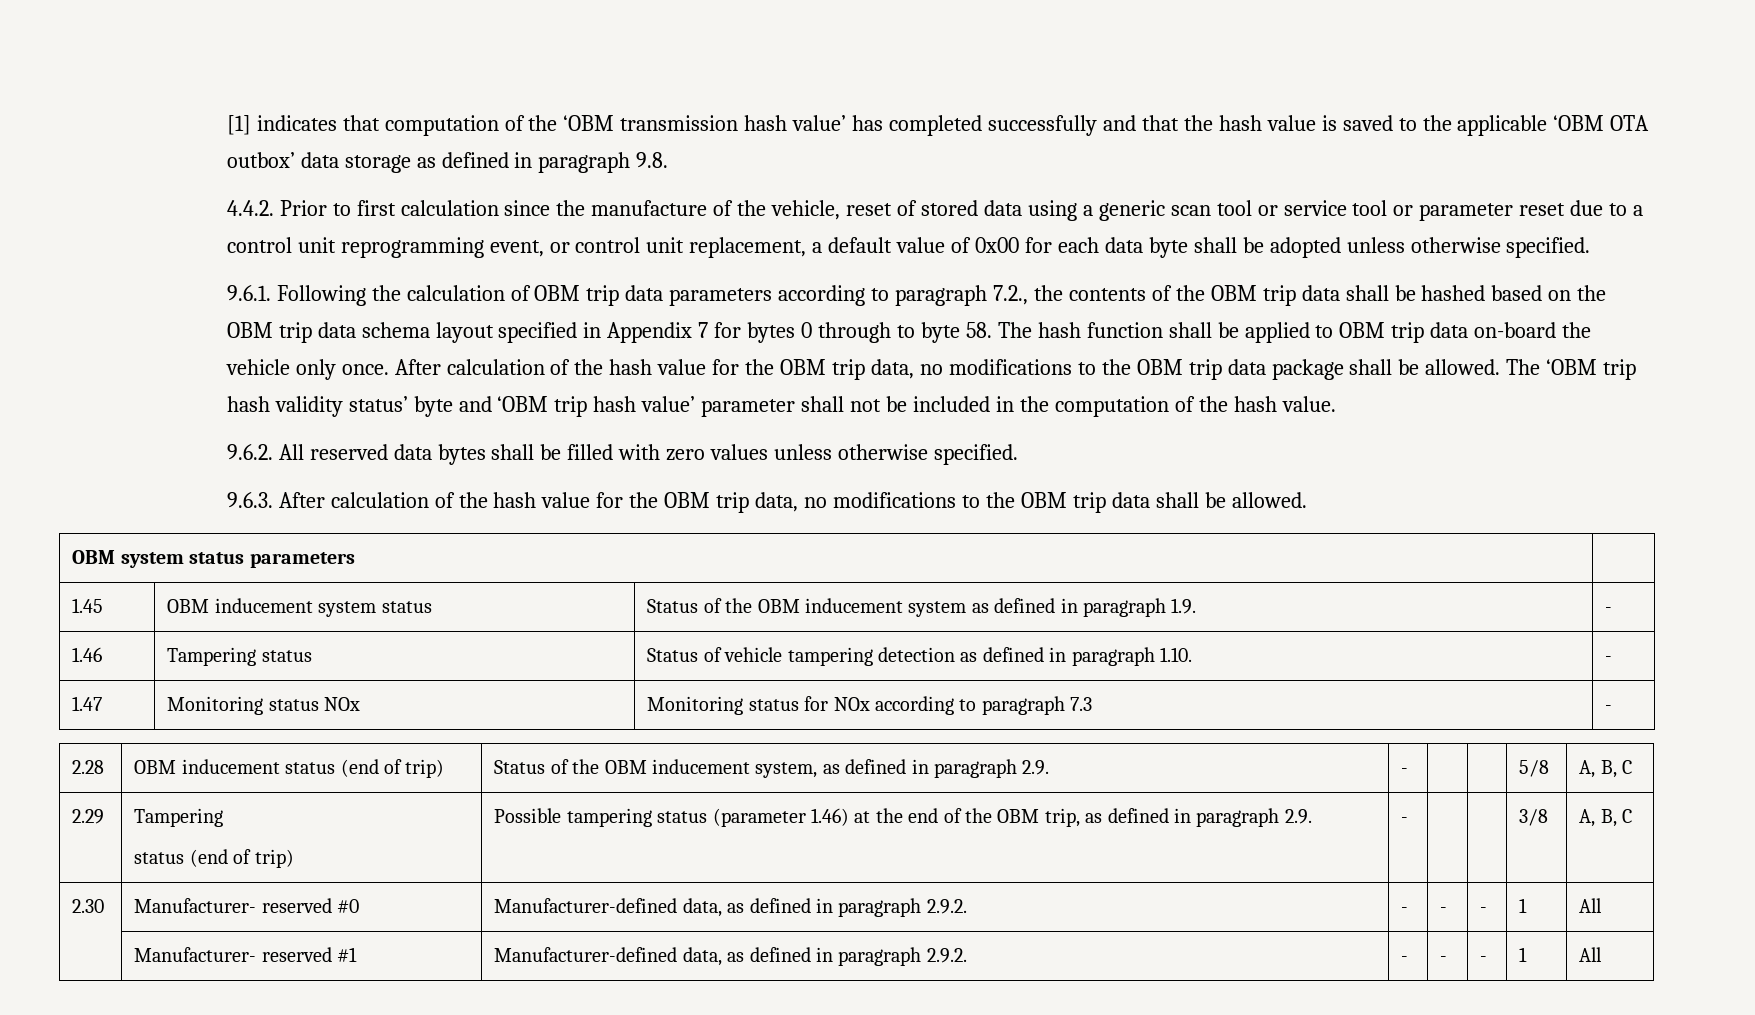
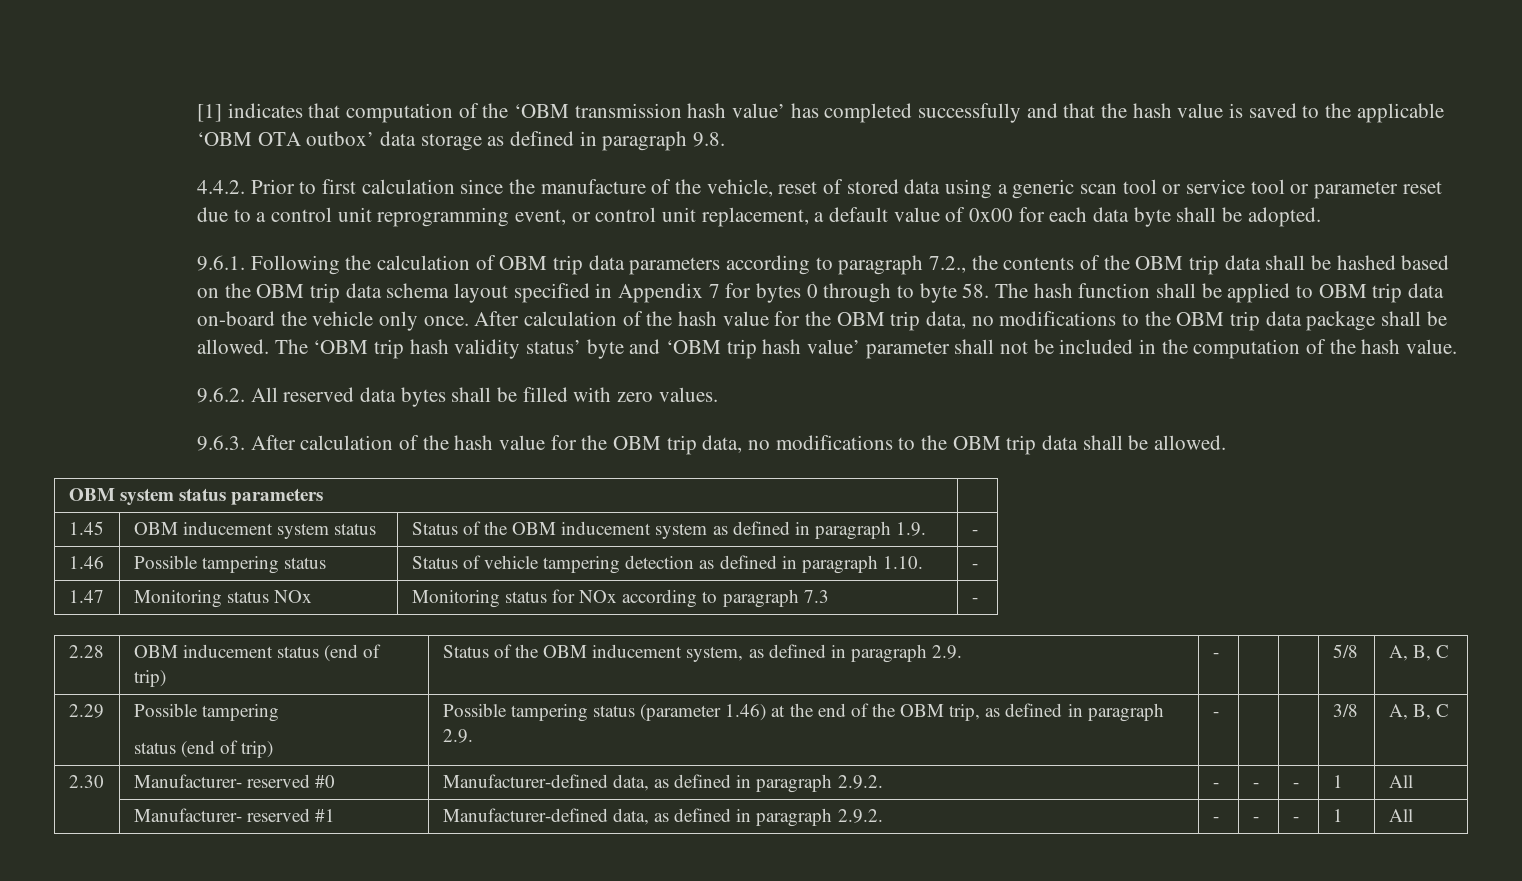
[1269,237,1591,258] adopted unless otherwise specified. -> [1247,207,1321,227] adopted.
[710,444,1018,465] values unless otherwise specified. -> [658,387,718,402] values.
[167,647,257,666] Tampering -> [133,555,279,574] Possible tampering
[134,808,224,827] Tampering -> [133,703,279,722] Possible tampering

